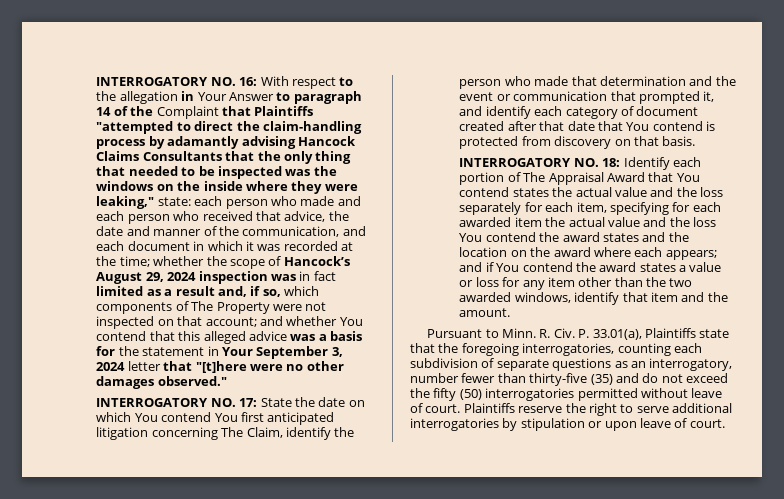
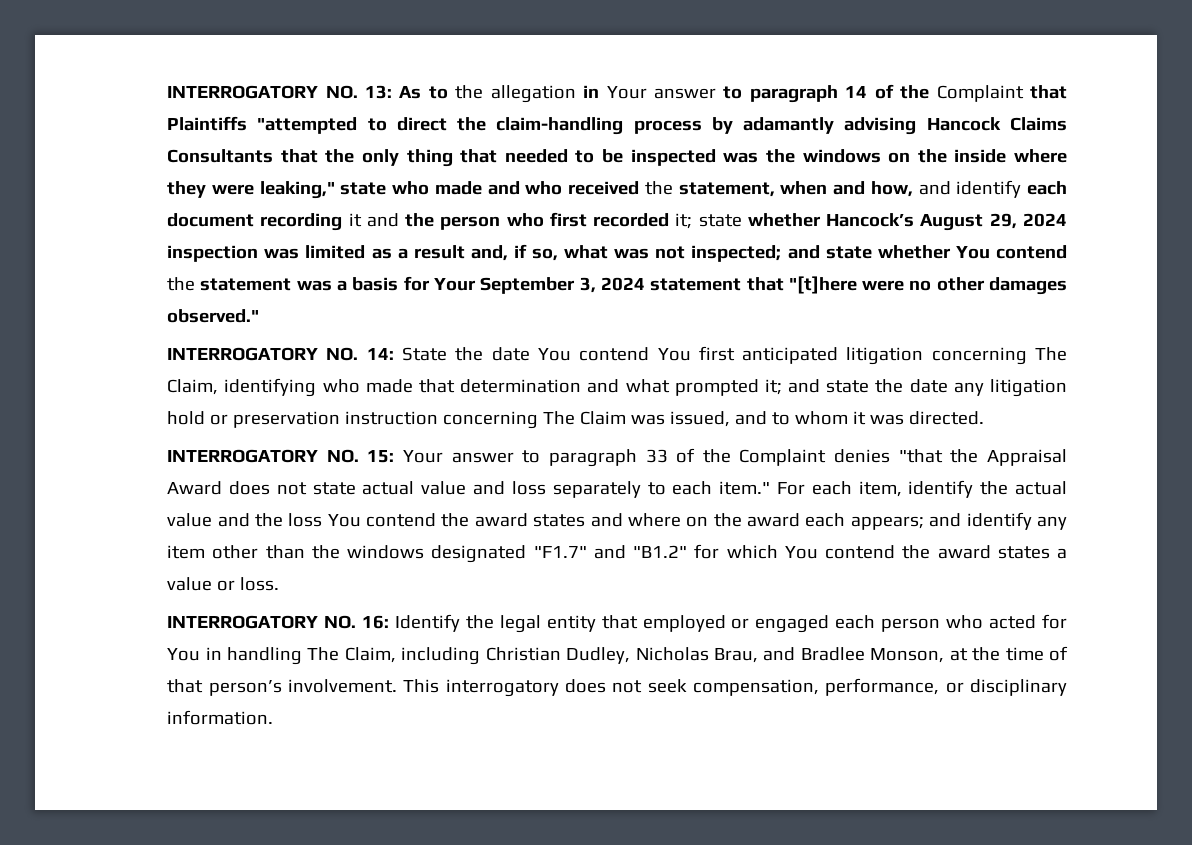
[96,76,336,89] INTERROGATORY NO. 16: With respect -> [167,85,422,99] INTERROGATORY NO. 13: As
[228,92,274,101] Answer -> [654,88,717,99] answer
[157,196,361,209] [96,211,349,224] [96,226,366,237] [96,241,354,251] [96,256,282,269] state: each person who made and each person who received that advice, the date and manner of the communication, and each document in which it was recorded at the time; whether the scope of -> [340,180,1067,198] [167,212,821,231] state who made and who received the statement, when and how, and identify each document recording it and the person who first recorded it; state whether
[299,271,336,281] in fact -> (300, 253) none
[284,286,320,296] [96,301,327,314] [96,316,363,329] [96,331,287,344] which components of The Property were not inspected on that account; and whether You contend that this alleged advice -> [564,245,1067,262] [167,277,292,291] what was not inspected; and state whether You contend the statement
[118,346,219,356] the statement in -> (430, 283) none
[127,361,161,371] letter -> [650,278,742,291] statement
[239,398,258,407] 17: -> [366,348,394,360] 14:
[348,400,365,407] [96,412,132,422] on which -> (530, 354) none
[285,427,355,440] [459,79,502,89] identify the person -> [224,378,317,397] identifying
[715,76,736,86] [459,91,715,104] [459,106,699,119] [459,121,716,131] [459,136,696,149] [459,157,701,170] [459,172,700,185] [459,187,697,197] the event or communication that prompted it, and identify each category of document created after that date that You contend is protected from discovery on that basis. // INTERROGATORY NO. 18: Identify each portion of The Appraisal Award that You contend states the actual value and the -> [625,379,1067,397] [167,411,985,429] [167,448,1067,467] [167,481,506,495] what prompted it; and state the date any litigation hold or preservation instruction concerning The Claim was issued, and to whom it was directed. // INTERROGATORY NO. 15: Your answer to paragraph 33 of the Complaint denies "that the Appraisal Award does not state actual value and
[524,202,721,215] [459,217,542,227] for each item, specifying for each awarded item -> [647,480,974,498] to each item." For each item, identify
[668,232,689,242] [459,247,508,257] the location -> [627,513,681,527] where
[593,247,631,257] where -> (801, 520) none
[485,262,494,272] if -> [966,512,1067,530] [167,544,778,563] identify any item other than the windows designated "F1.7" and "B1.2" for which
[475,277,693,290] [459,292,728,305] [459,308,511,317] [427,328,730,340] [410,343,702,356] [410,358,733,371] [410,373,728,386] [410,388,723,401] [410,403,732,416] [410,418,725,431] loss for any item other than the two awarded windows, identify that item and the amount. // Pursuant to Minn. R. Civ. P. 33.01(a), Plaintiffs state that the foregoing interrogatories, counting each subdivision of separate questions as an interrogatory, number fewer than thirty-five (35) and do not exceed the fifty (50) interrogatories permitted without leave of court. Plaintiffs reserve the right to serve additional interrogatories by stipulation or upon leave of court. -> [240,577,280,591] [167,614,1067,633] [167,646,1068,665] [167,678,1067,697] [167,710,274,725] loss. // INTERROGATORY NO. 16: Identify the legal entity that employed or engaged each person who acted for You in handling The Claim, including Christian Dudley, Nicholas Brau, and Bradlee Monson, at the time of that person’s involvement. This interrogatory does not seek compensation, performance, or disciplinary information.

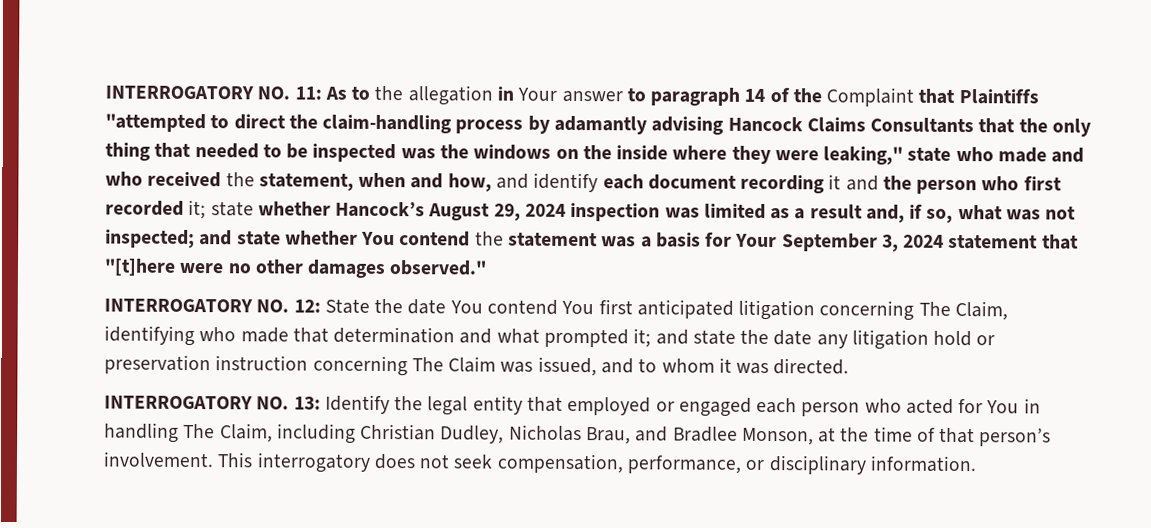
[167,85,393,99] INTERROGATORY NO. 13: -> [105,85,322,100] INTERROGATORY NO. 11:
[366,348,394,360] 14: -> [293,299,321,313] 12:
[367,448,1067,467] [167,480,1067,498] [167,512,1067,530] [167,544,1067,563] [167,577,280,591] [167,615,390,629] 15: Your answer to paragraph 33 of the Complaint denies "that the Appraisal Award does not state actual value and loss separately to each item." For each item, identify the actual value and the loss You contend the award states and where on the award each appears; and identify any item other than the windows designated "F1.7" and "B1.2" for which You contend the award states a value or loss. // INTERROGATORY NO. 16: -> [293,396,321,410] 13:

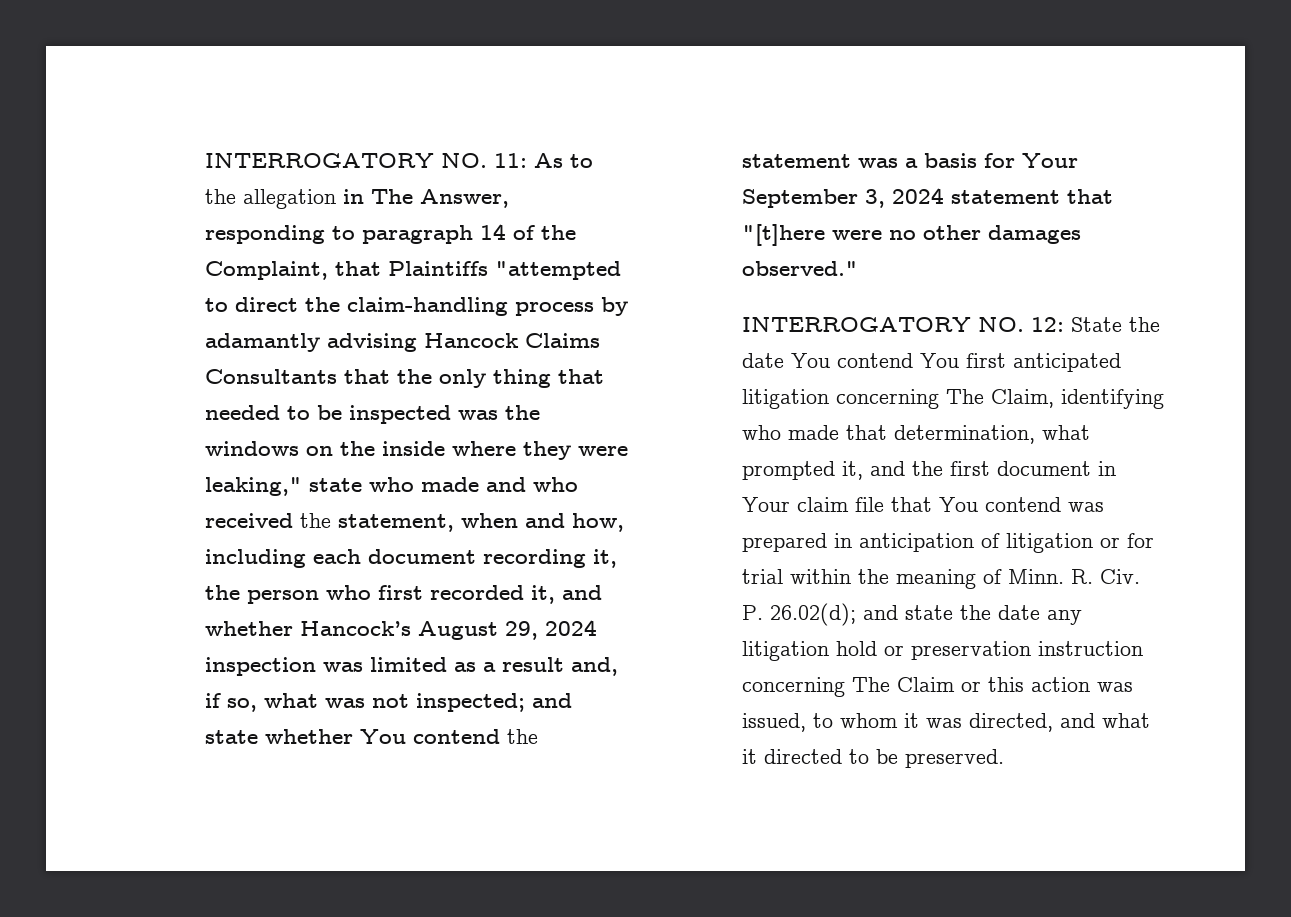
[517,87,623,103] Your answer -> [370,189,509,208] [204,225,325,244] The Answer, responding
[826,87,915,107] Complaint -> [204,261,328,280] Complaint,
[495,172,599,193] and identify -> [204,549,306,568] including
[828,174,879,191] it and -> [592,549,617,568] it,
[188,199,254,220] it; state -> [530,585,602,604] it, and
[333,326,652,348] determination and what prompted it; -> [893,425,1090,444] [741,461,1116,480] [741,497,1104,512] [741,533,1154,553] [741,569,1140,589] [741,603,856,626] determination, what prompted it, and the first document in Your claim file that You contend was prepared in anticipation of litigation or for trial within the meaning of Minn. R. Civ. P. 26.02(d);
(497, 364) none -> [960,677,1090,692] or this action
[600,358,634,374] and -> (806, 722) none
[773,358,850,375] [104,394,1041,417] [104,422,1052,447] [103,451,976,475] directed. // INTERROGATORY NO. 13: Identify the legal entity that employed or engaged each person who acted for You in handling The Claim, including Christian Dudley, Nicholas Brau, and Bradlee Monson, at the time of that person’s involvement. This interrogatory does not seek compensation, performance, or disciplinary information. -> [968,713,1150,732] [741,749,1004,768] directed, and what it directed to be preserved.

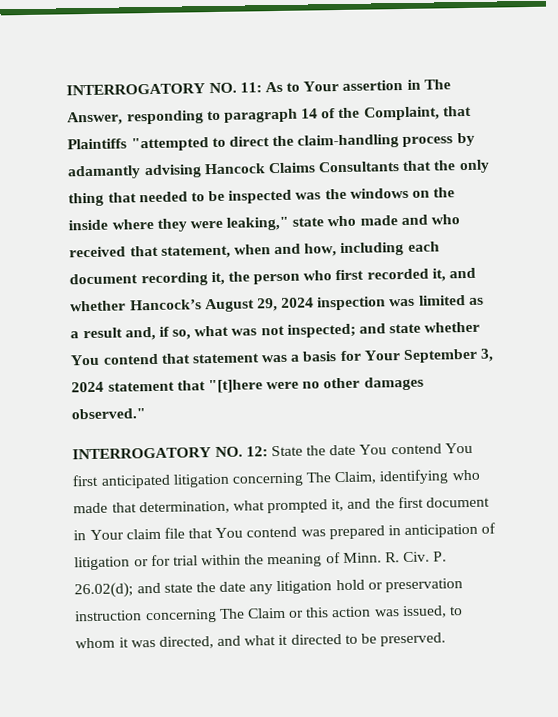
[204,189,336,209] the allegation -> [303,79,404,92] Your assertion
[299,513,331,528] the -> [129,245,159,257] that
[506,729,538,744] the -> [160,353,191,364] that

